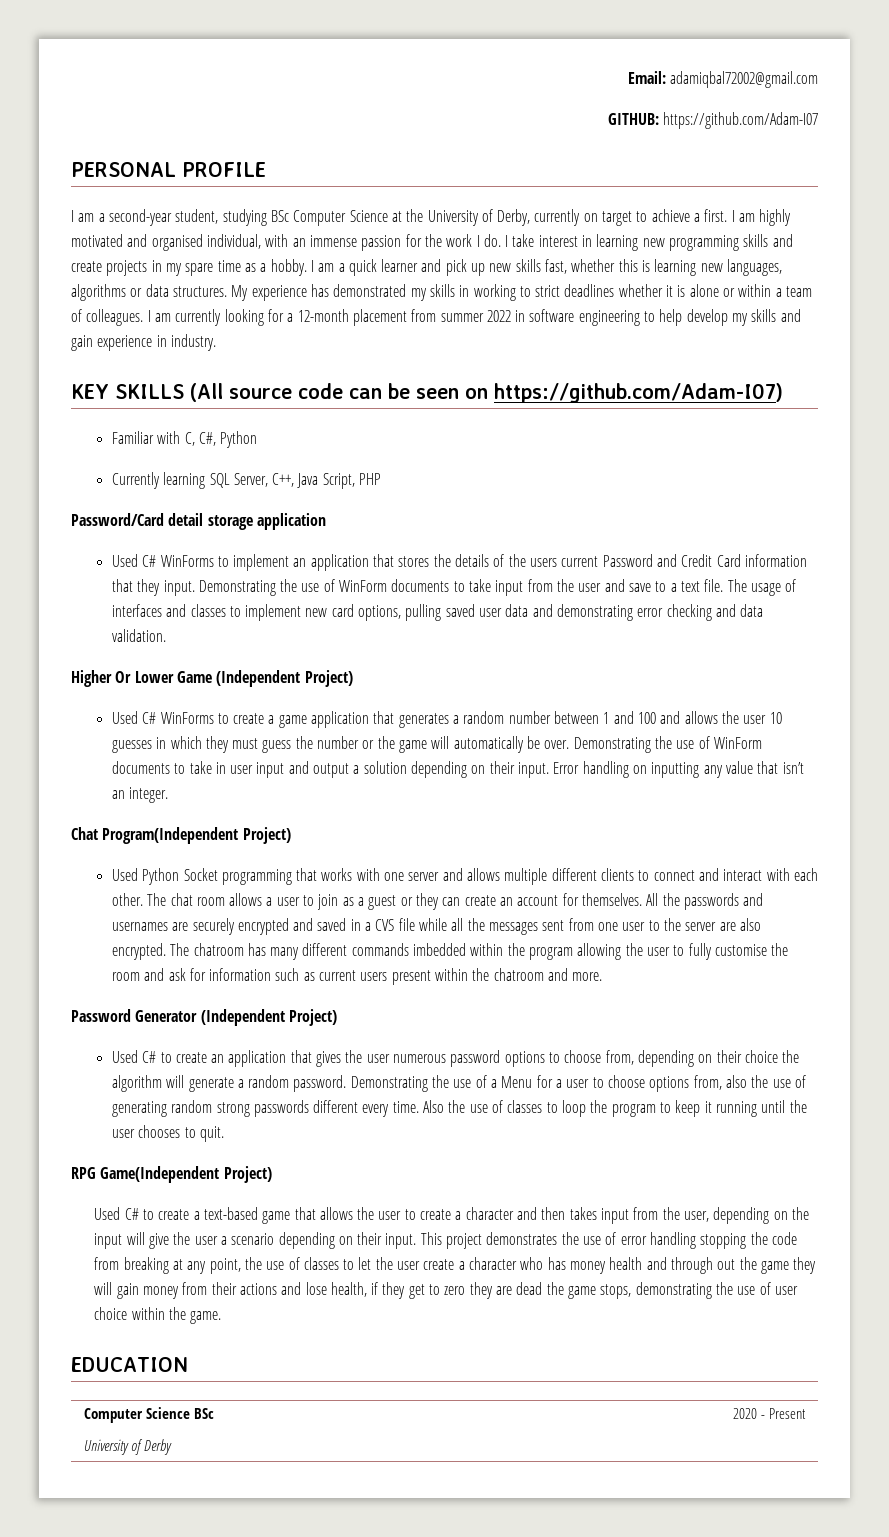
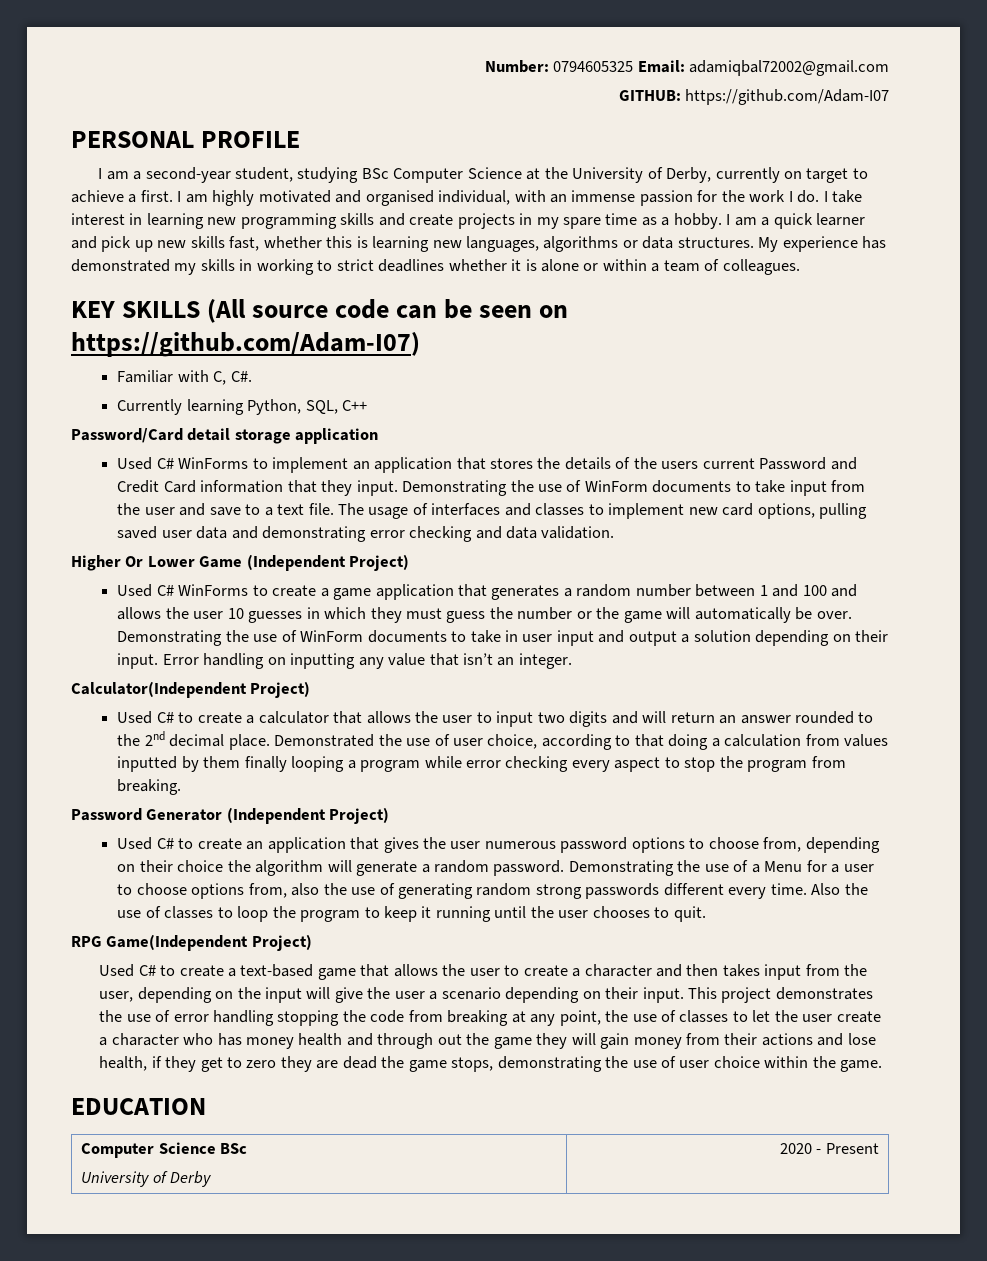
(627, 77) none -> [484,60,634,73] Number: 0794605325
[147,309,801,326] [71,334,216,351] I am currently looking for a 12-month placement from summer 2022 in software engineering to help develop my skills and gain experience in industry. -> (800, 267) none
[198,431,258,448] C#, Python -> [230,371,252,382] C#.
[209,473,382,489] SQL Server, C++, Java Script, PHP -> [247,399,368,415] Python, SQL, C++
[71,827,291,844] [111,868,818,885] [111,893,764,910] [111,918,761,935] [111,943,789,960] [111,968,603,985] Chat Program(Independent Project) // Used Python Socket programming that works with one server and allows multiple different clients to connect and interact with each other. The chat room allows a user to join as a guest or they can create an account for themselves. All the passwords and usernames are securely encrypted and saved in a CVS file while all the messages sent from one user to the server are also encrypted. The chatroom has many different commands imbedded within the program allowing the user to fully customise the room and ask for information such as current users present within the chatroom and more. -> [71,681,311,698] [117,711,874,727] [117,731,889,750] [117,756,846,772] [117,779,182,795] Calculator(Independent Project) // Used C# to create a calculator that allows the user to input two digits and will return an answer rounded to the 2nd decimal place. Demonstrated the use of user choice, according to that doing a calculation from values inputted by them finally looping a program while error checking every aspect to stop the program from breaking.

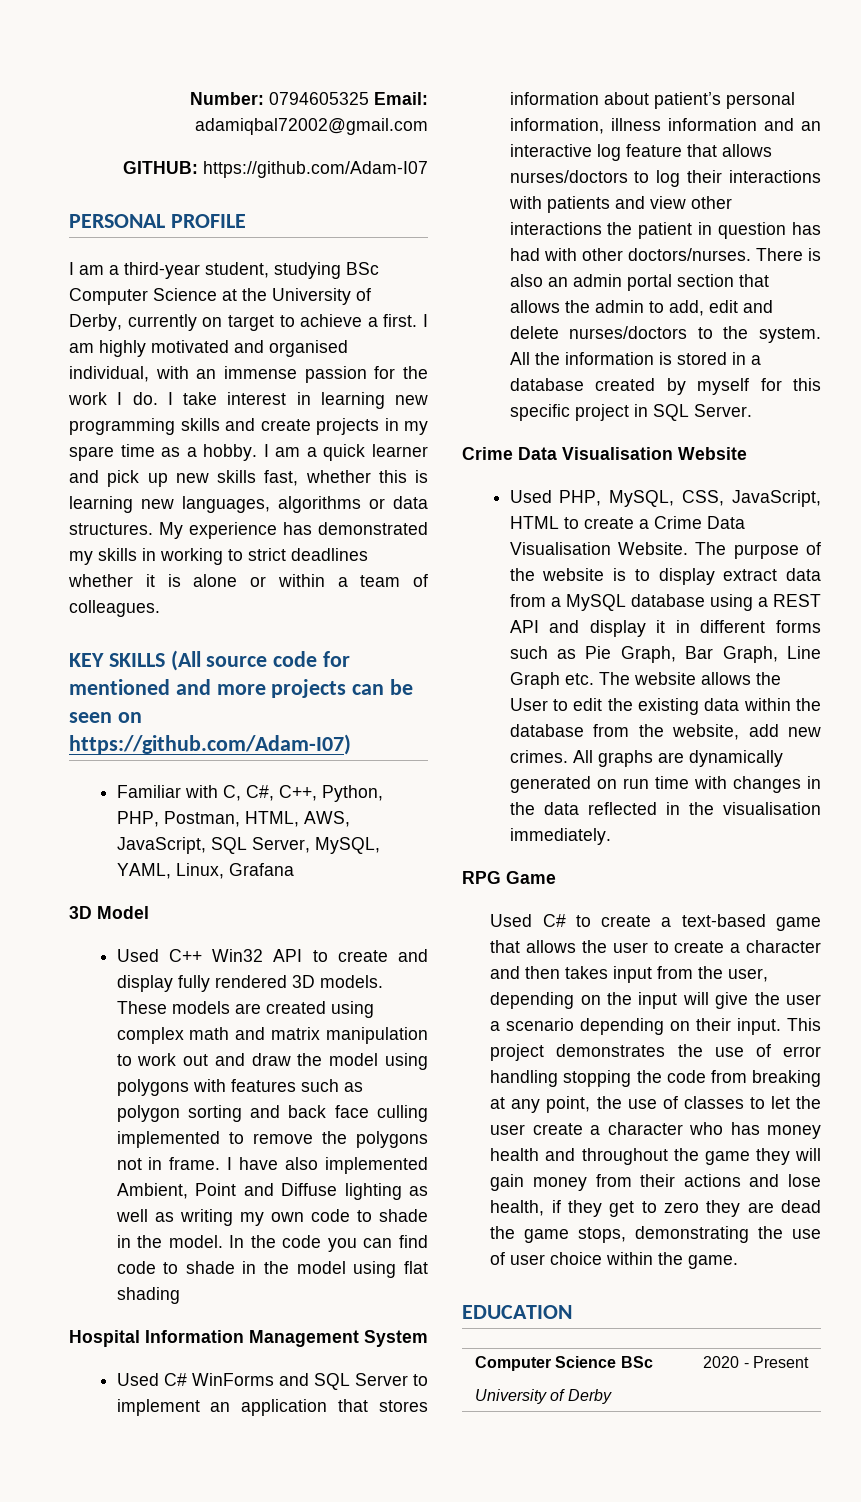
[145,167,231,183] second-year -> [124,262,200,279] third-year
(390, 309) none -> [323,651,351,667] [69,679,347,698] for mentioned and more projects
[230,371,252,382] [117,399,368,415] [71,428,379,444] [117,457,249,470] C#. // Currently learning Python, SQL, C++ // Password/Card detail storage application // Used C# WinForms -> [245,785,383,802] [116,811,350,827] [116,837,380,854] [116,863,294,879] [69,906,149,919] [116,949,429,962] [116,975,383,992] [116,1001,374,1018] [116,1027,428,1044] [116,1053,428,1070] [116,1079,363,1096] [116,1105,428,1122] [116,1131,428,1148] [116,1157,428,1174] [116,1183,428,1200] [115,1209,428,1226] [116,1235,428,1252] [116,1261,428,1278] [116,1287,180,1304] [69,1330,428,1347] [116,1373,408,1390] C#, C++, Python, PHP, Postman, HTML, AWS, JavaScript, SQL Server, MySQL, YAML, Linux, Grafana // 3D Model // Used C++ Win32 API to create and display fully rendered 3D models. These models are created using complex math and matrix manipulation to work out and draw the model using polygons with features such as polygon sorting and back face culling implemented to remove the polygons not in frame. I have also implemented Ambient, Point and Diffuse lighting as well as writing my own code to shade in the model. In the code you can find code to shade in the model using flat shading // Hospital Information Management System // Used C# WinForms and SQL Server
[537,457,857,470] [117,480,866,496] [117,503,867,519] [117,526,615,542] [71,554,410,571] [117,584,858,600] [117,607,852,623] [117,630,889,646] [117,653,572,669] [71,681,311,698] [117,711,874,727] [117,731,889,750] [117,756,846,772] [117,779,182,795] [71,807,390,824] [117,837,880,853] [117,860,874,876] [117,883,868,899] [117,906,706,922] the details of the users current Password and Credit Card information that they input. Demonstrating the use of WinForm documents to take input from the user and save to a text file. The usage of interfaces and classes to implement new card options, pulling saved user data and demonstrating error checking and data validation. // Higher Or Lower Game (Independent Project) // Used C# WinForms to create a game application that generates a random number between 1 and 100 and allows the user 10 guesses in which they must guess the number or the game will automatically be over. Demonstrating the use of WinForm documents to take in user input and output a solution depending on their input. Error handling on inputting any value that isn’t an integer. // Calculator(Independent Project) // Used C# to create a calculator that allows the user to input two digits and will return an answer rounded to the 2nd decimal place. Demonstrated the use of user choice, according to that doing a calculation from values inputted by them finally looping a program while error checking every aspect to stop the program from breaking. // Password Generator (Independent Project) // Used C# to create an application that gives the user numerous password options to choose from, depending on their choice the algorithm will generate a random password. Demonstrating the use of a Menu for a user to choose options from, also the use of generating random strong passwords different every time. Also the use of classes to loop the program to keep it running until the user chooses to quit. -> [509,92,795,109] [509,118,821,134] [509,144,772,161] [509,170,821,187] [508,196,732,213] [509,222,821,239] [509,248,821,261] [509,274,769,291] [509,300,773,316] [509,326,821,343] [509,352,761,365] [509,378,821,395] [509,404,752,421] [462,447,747,460] [509,490,821,507] [509,516,745,529] [509,542,821,559] [509,568,821,585] [509,594,821,611] [509,620,821,637] [509,646,821,663] [509,672,781,689] [509,698,821,715] [509,724,821,740] [509,750,783,767] [509,776,821,793] [509,802,821,815] [509,828,611,845] information about patient’s personal information, illness information and an interactive log feature that allows nurses/doctors to log their interactions with patients and view other interactions the patient in question has had with other doctors/nurses. There is also an admin portal section that allows the admin to add, edit and delete nurses/doctors to the system. All the information is stored in a database created by myself for this specific project in SQL Server. // Crime Data Visualisation Website // Used PHP, MySQL, CSS, JavaScript, HTML to create a Crime Data Visualisation Website. The purpose of the website is to display extract data from a MySQL database using a REST API and display it in different forms such as Pie Graph, Bar Graph, Line Graph etc. The website allows the User to edit the existing data within the database from the website, add new crimes. All graphs are dynamically generated on run time with changes in the data reflected in the visualisation immediately.
[106,934,312,951] Game(Independent Project) -> [506,871,556,884] Game
[377,1033,462,1049] through out -> [581,1148,668,1165] throughout

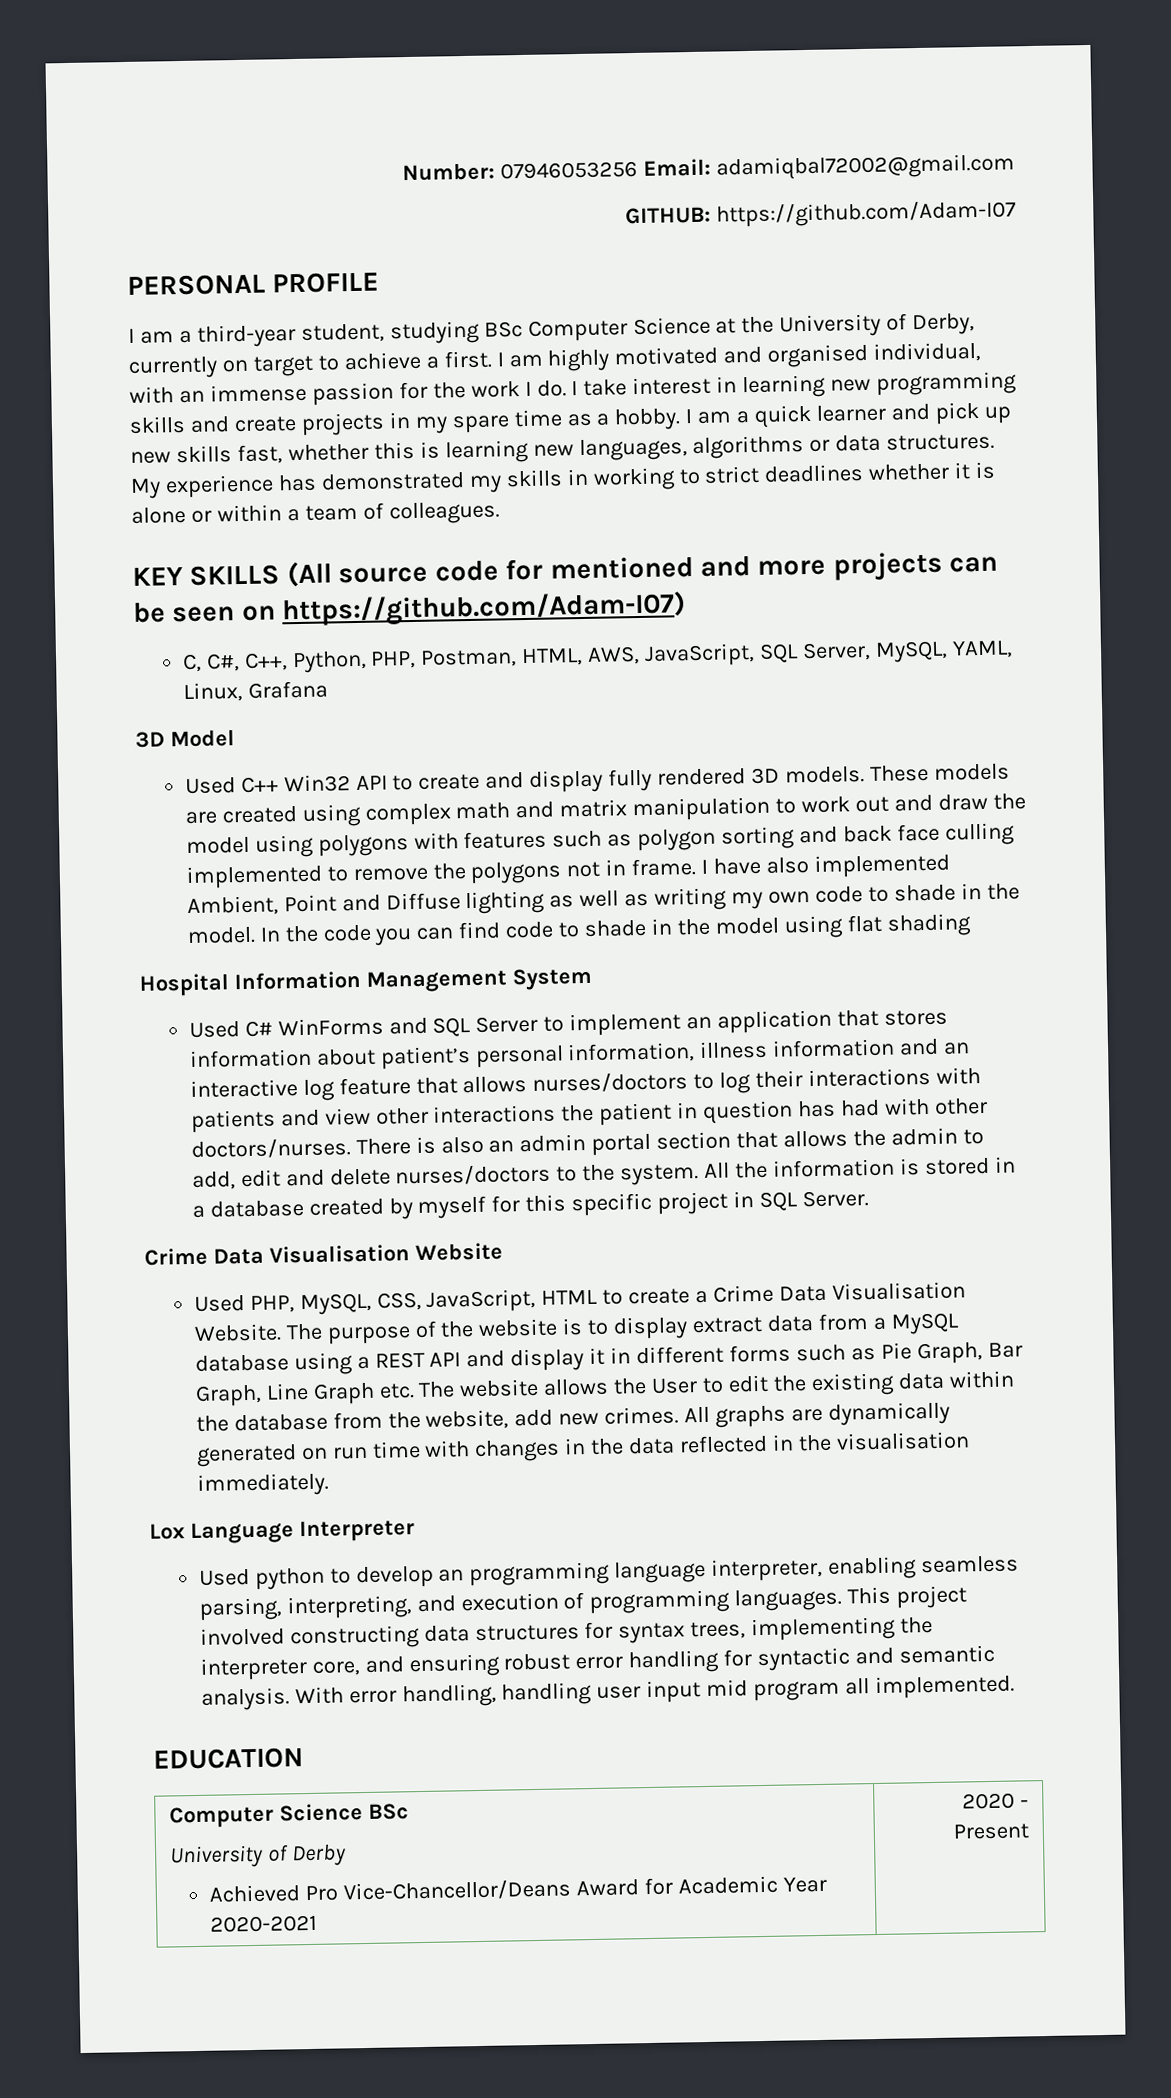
[269,92,369,105] 0794605325 -> [500,160,639,180] 07946053256
[116,785,218,798] Familiar with -> (687, 609) none
[462,871,556,884] [490,914,821,931] [490,940,821,953] [490,966,769,983] [490,992,821,1009] [490,1018,821,1035] [490,1044,821,1061] [490,1070,821,1087] [490,1096,821,1113] [490,1122,821,1139] [490,1148,821,1165] [490,1174,821,1191] [490,1200,821,1217] [490,1226,821,1243] [490,1252,739,1269] RPG Game // Used C# to create a text-based game that allows the user to create a character and then takes input from the user, depending on the input will give the user a scenario depending on their input. This project demonstrates the use of error handling stopping the code from breaking at any point, the use of classes to let the user create a character who has money health and throughout the game they will gain money from their actions and lose health, if they get to zero they are dead the game stops, demonstrating the use of user choice within the game. -> [149,1519,415,1545] [198,1555,1020,1590] [198,1585,968,1621] [199,1616,934,1650] [199,1644,996,1681] [200,1674,1016,1711] Lox Language Interpreter // Used python to develop an programming language interpreter, enabling seamless parsing, interpreting, and execution of programming languages. This project involved constructing data structures for syntax trees, implementing the interpreter core, and ensuring robust error handling for syntactic and semantic analysis. With error handling, handling user input mid program all implemented.
(612, 1396) none -> [209,1875,827,1903] [210,1914,318,1933] // Achieved Pro Vice-Chancellor/Deans Award for Academic Year 2020-2021

